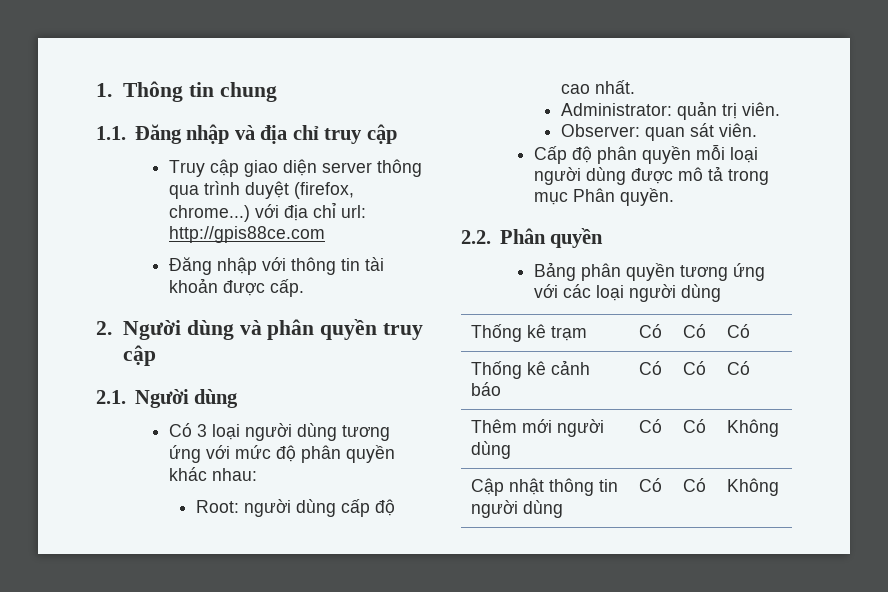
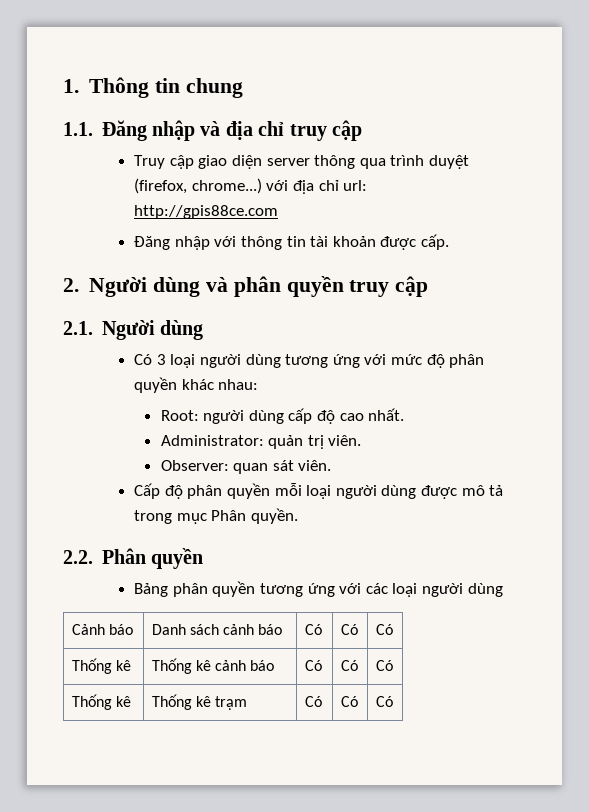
[471,324,588,342] [639,324,663,338] [683,324,707,338] [727,324,751,338] [471,360,591,379] [471,382,502,396] [639,361,663,375] [683,361,707,375] [727,361,751,375] [471,419,605,437] [471,441,512,459] [639,419,663,433] [683,419,707,433] [727,419,780,437] [471,478,619,496] [471,500,564,518] [639,478,663,492] [683,478,707,492] [727,478,780,496] Thống kê trạm | Có | Có | Có // Thống kê cảnh báo | Có | Có | Có // Thêm mới người dùng | Có | Có | Không // Cập nhật thông tin người dùng | Có | Có | Không -> [71,624,133,635] [151,624,283,635] [304,624,322,635] [340,624,358,635] [375,624,393,635] [71,658,131,674] [151,658,275,674] [304,660,322,671] [340,660,358,671] [375,660,393,671] [71,694,131,710] [151,694,248,710] [304,696,322,707] [340,696,358,707] [375,696,393,707] Cảnh báo | Danh sách cảnh báo | Có | Có | Có // Thống kê | Thống kê cảnh báo | Có | Có | Có // Thống kê | Thống kê trạm | Có | Có | Có

